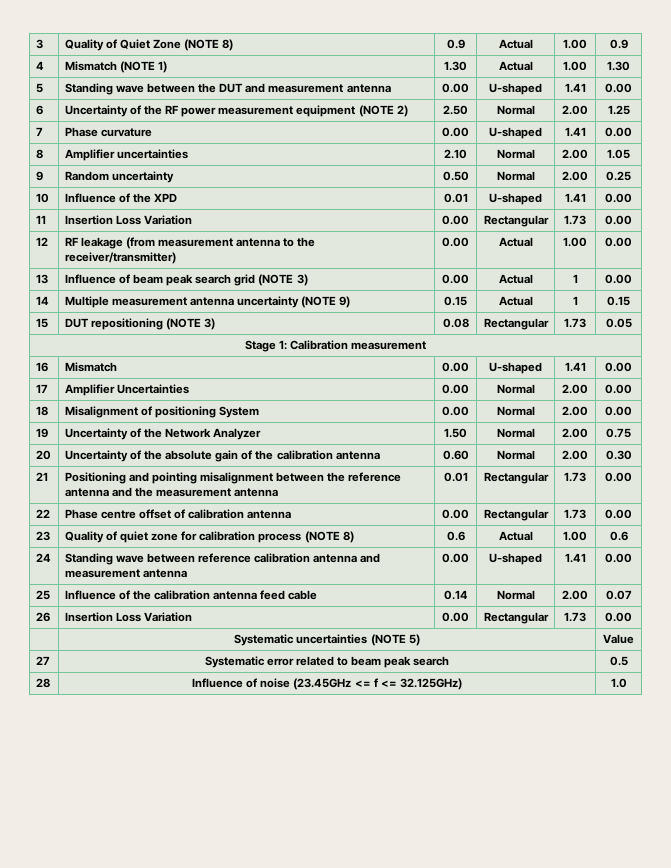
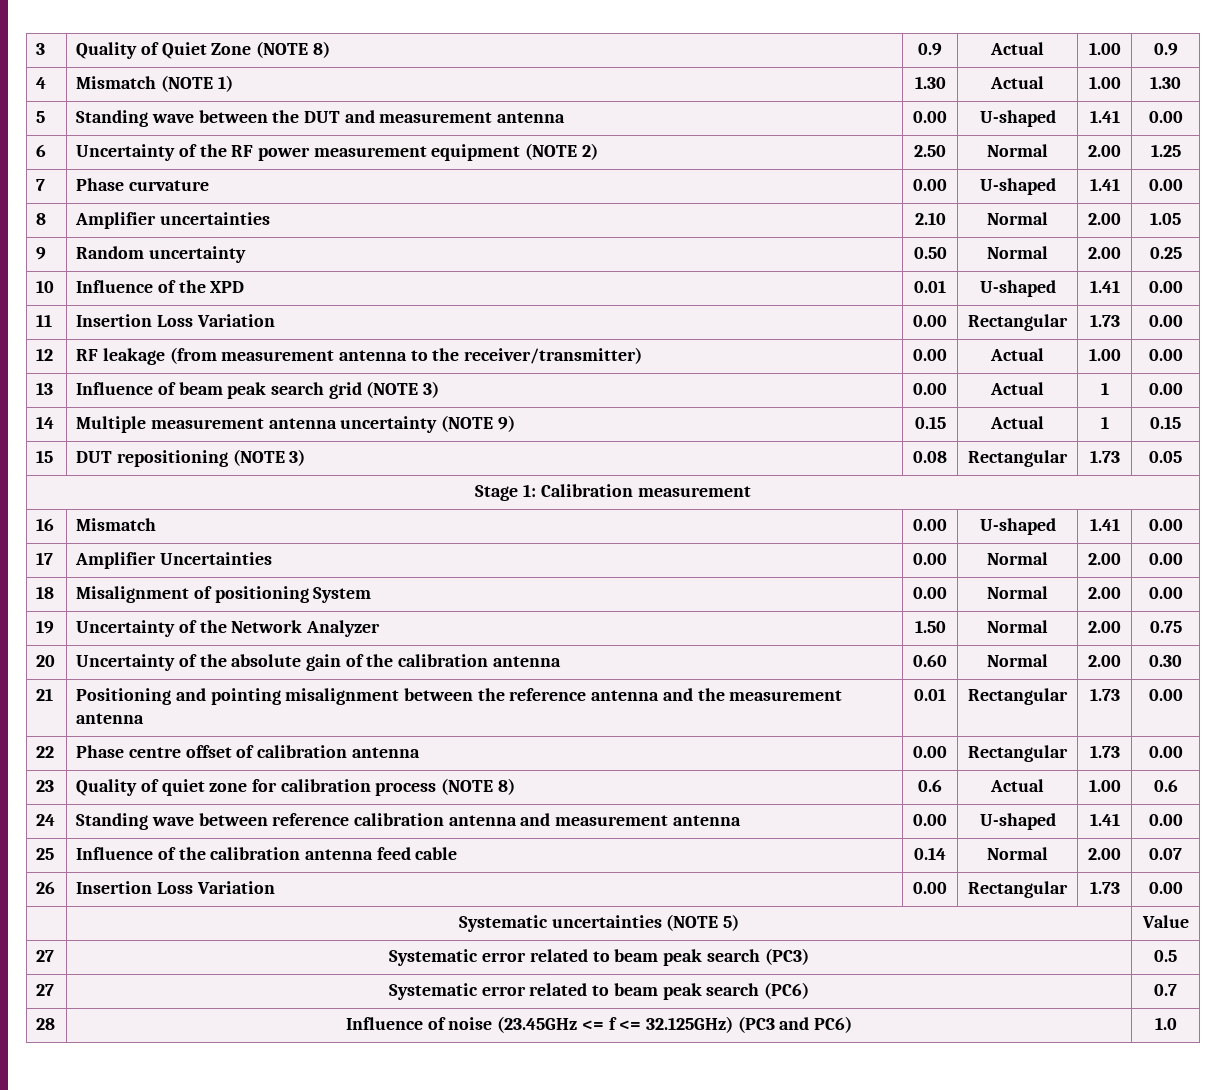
(450, 661) none -> [764,948,809,965] (PC3)
(628, 661) none -> [36,984,55,996] [388,982,810,1000] [1154,984,1177,996] // 27 | Systematic error related to beam peak search (PC6) | 0.7
(462, 684) none -> [737,1016,853,1033] (PC3 and PC6)

